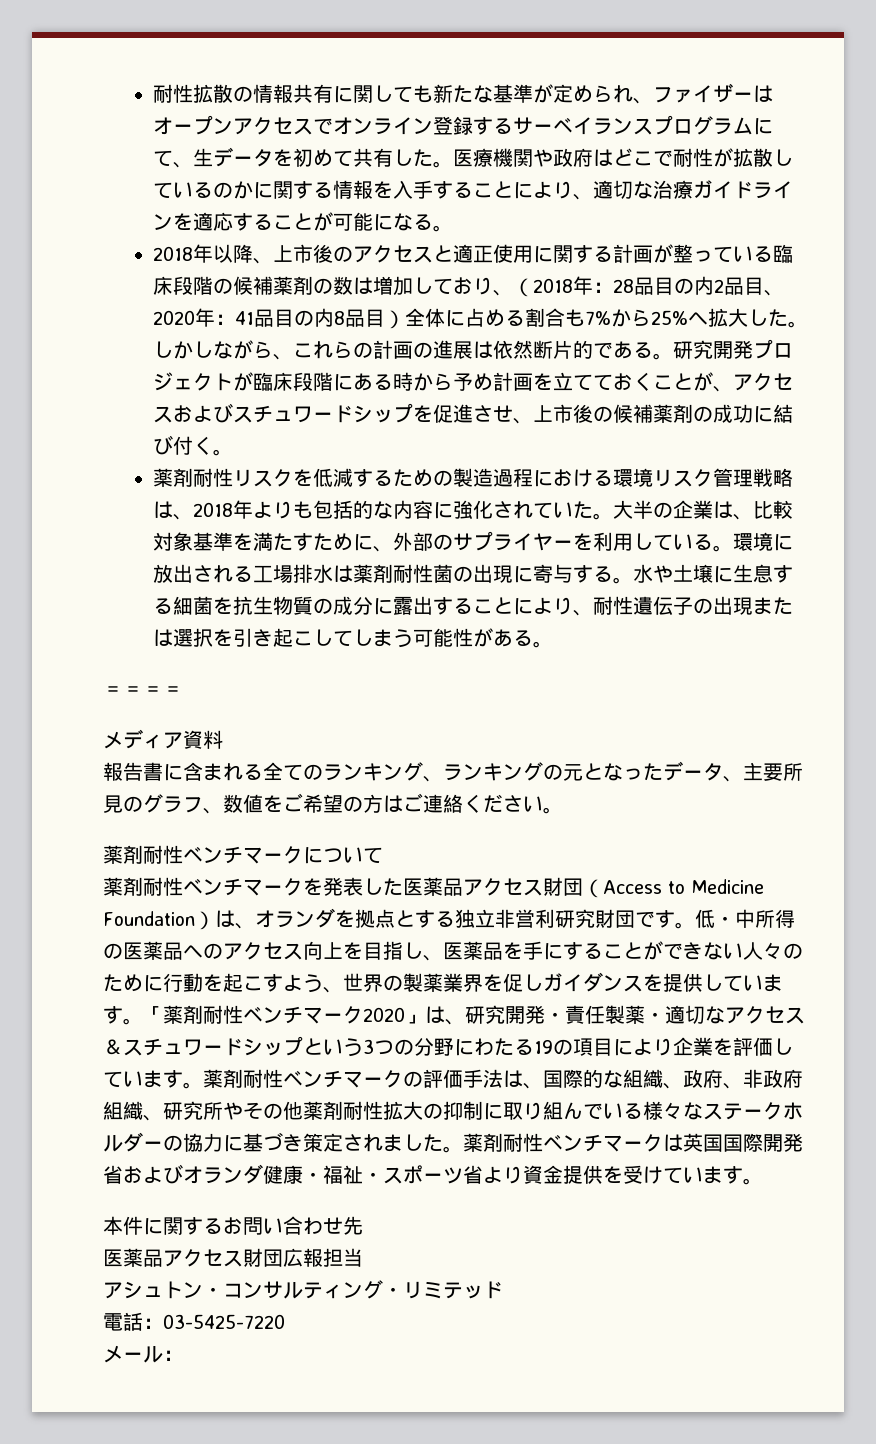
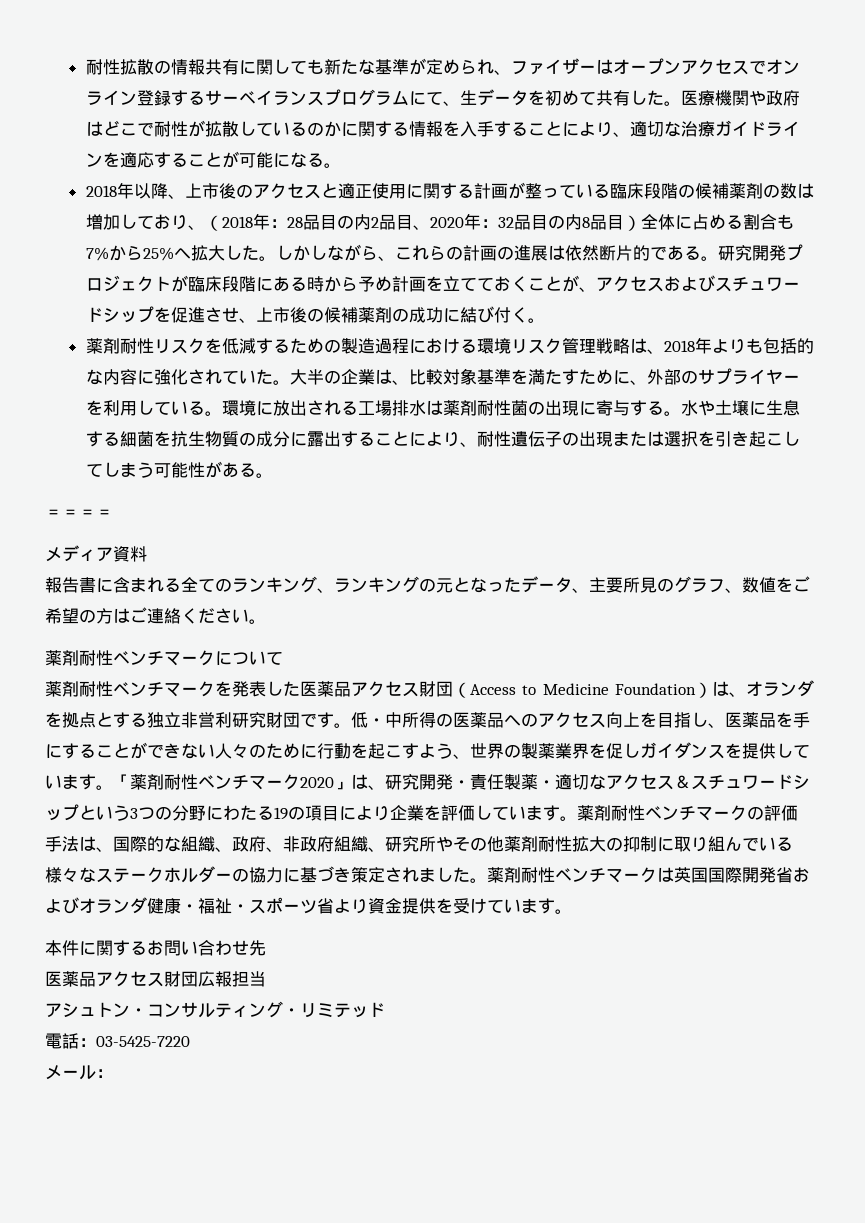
[234,311,254,325] 41 -> [497,217,514,228] 32

